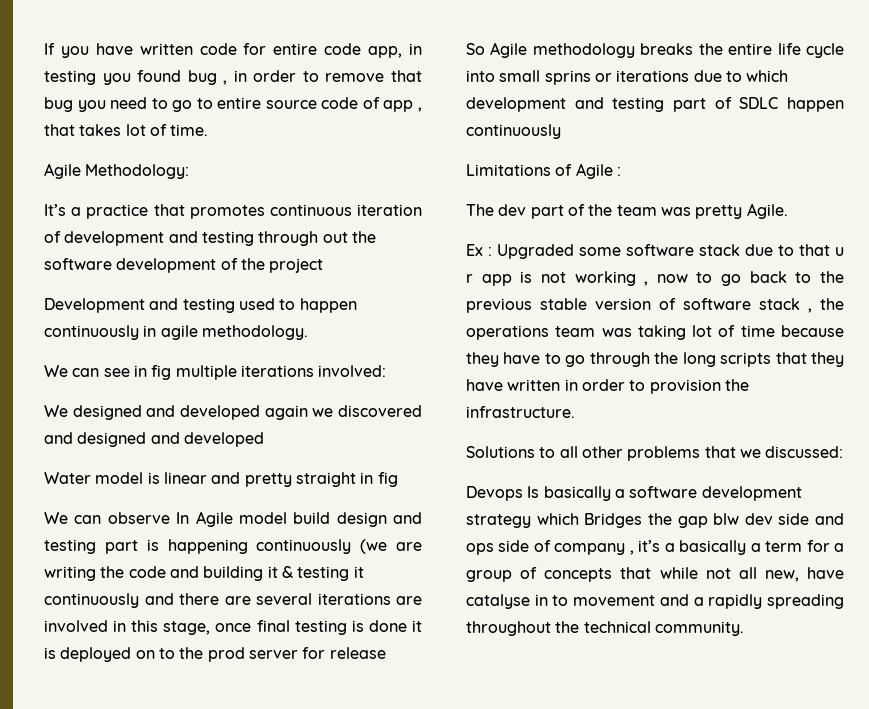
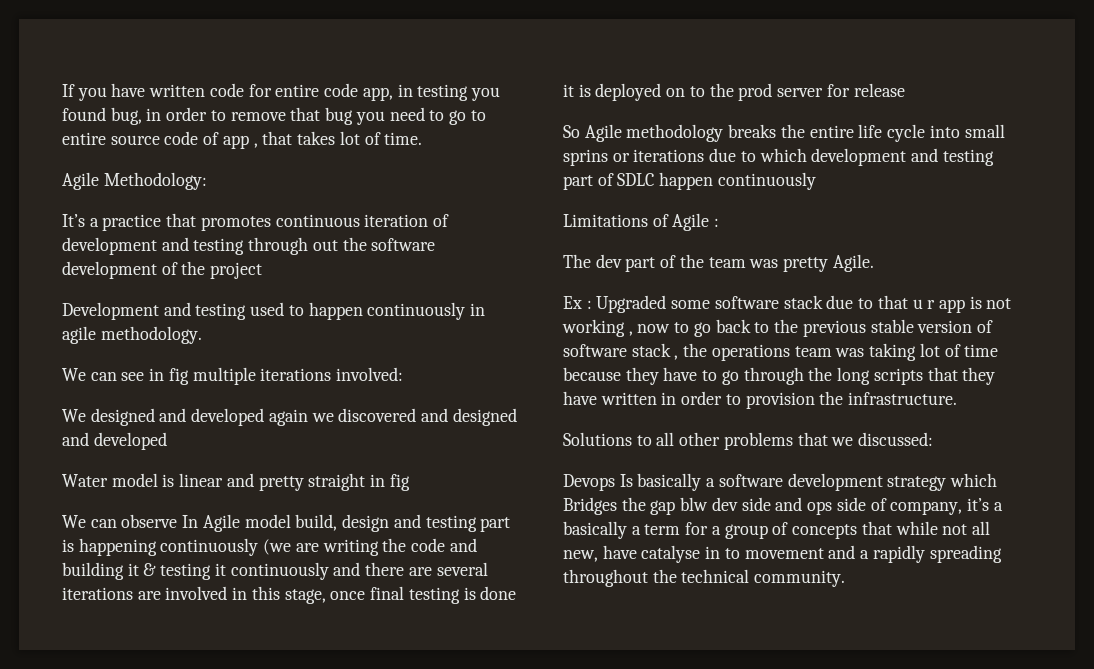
[187,70,228,85] bug , -> [110,107,142,125] bug,
[293,512,331,524] build -> [295,514,338,531] build,
[554,543,634,555] company , -> [890,501,963,515] company,

